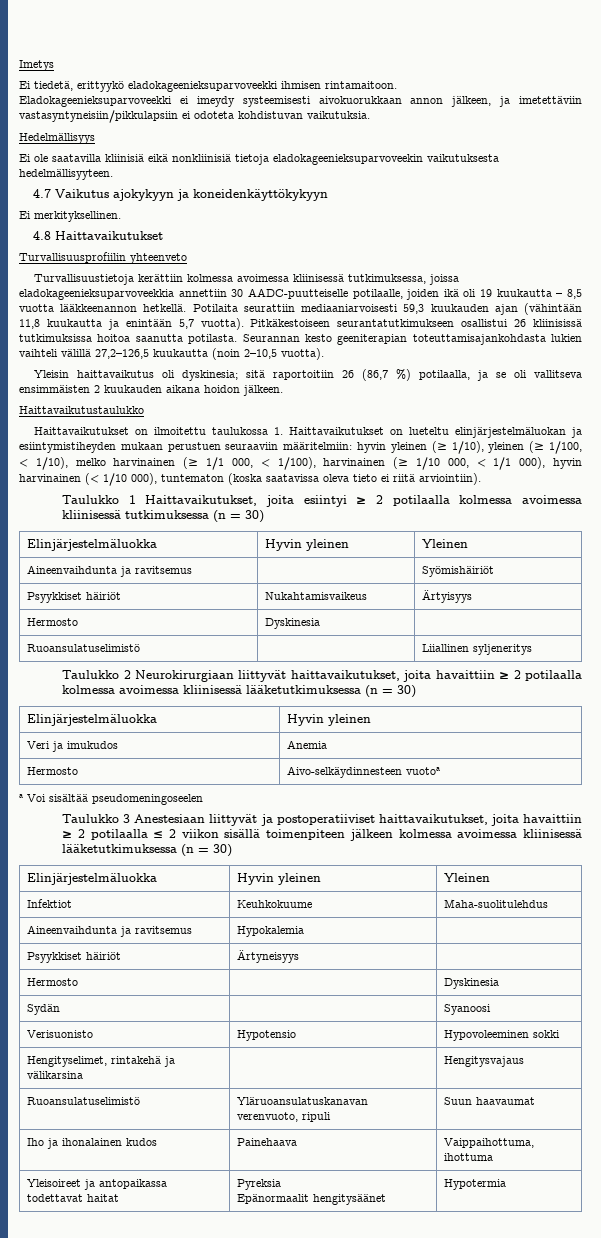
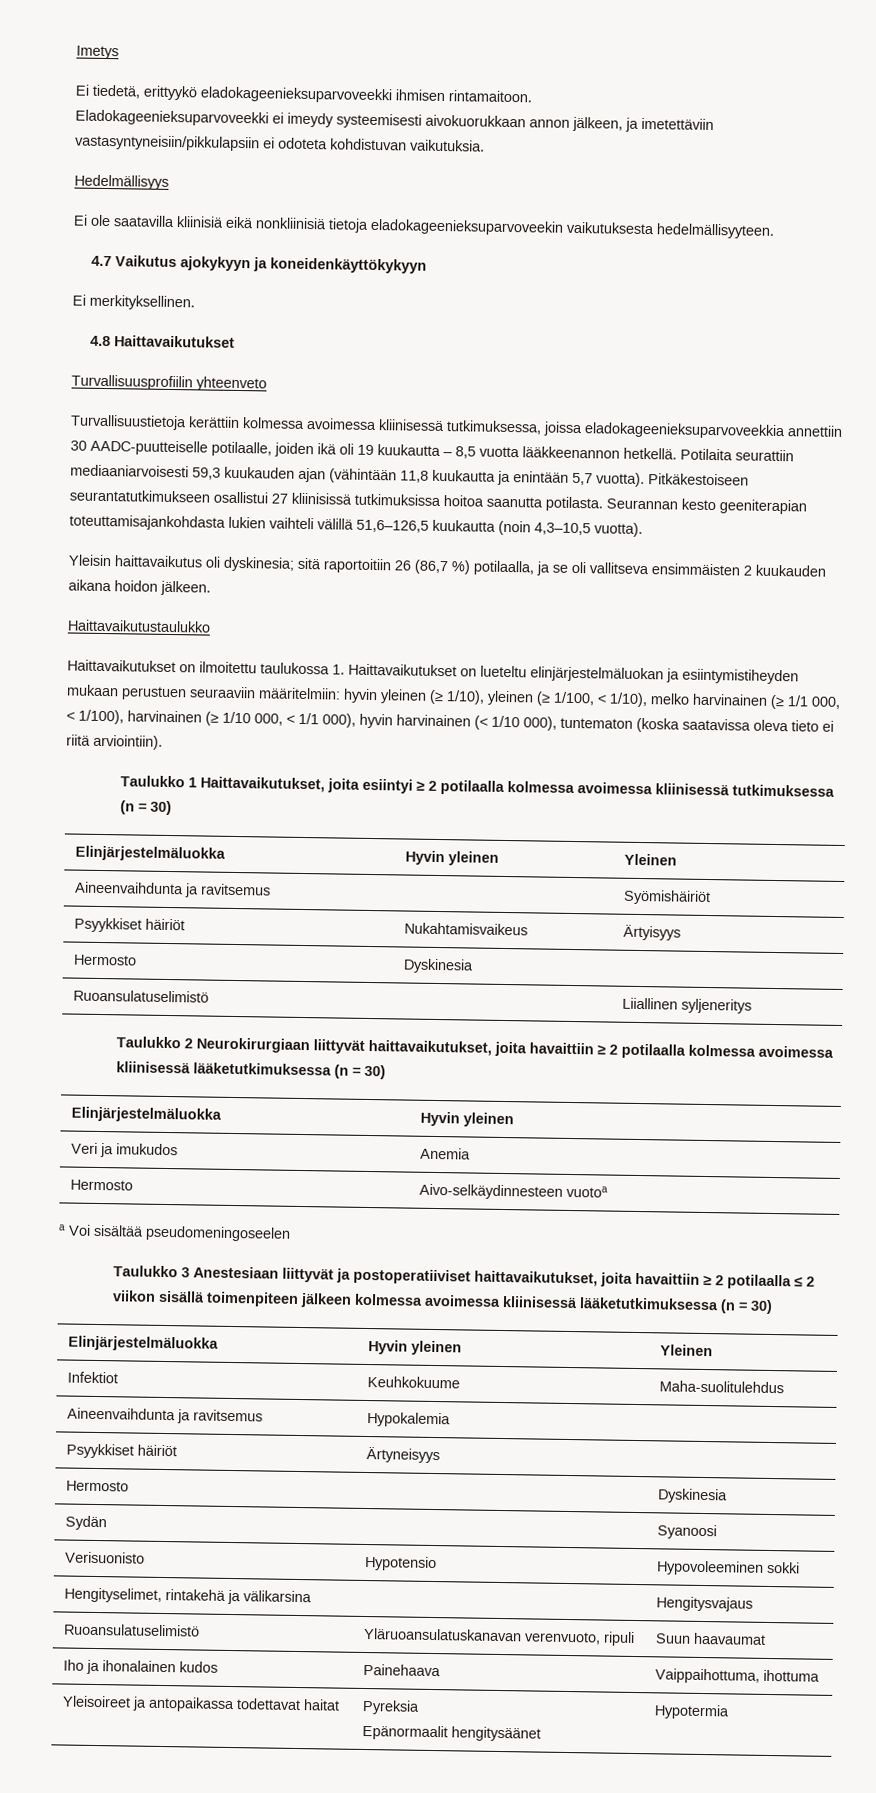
[514,319,527,327] 26 -> [271,493,288,504] 27
[95,349,149,359] 27,2–126,5 -> [356,519,429,533] 51,6–126,5
[244,349,277,359] 2–10,5 -> [534,522,591,536] 4,3–10,5

